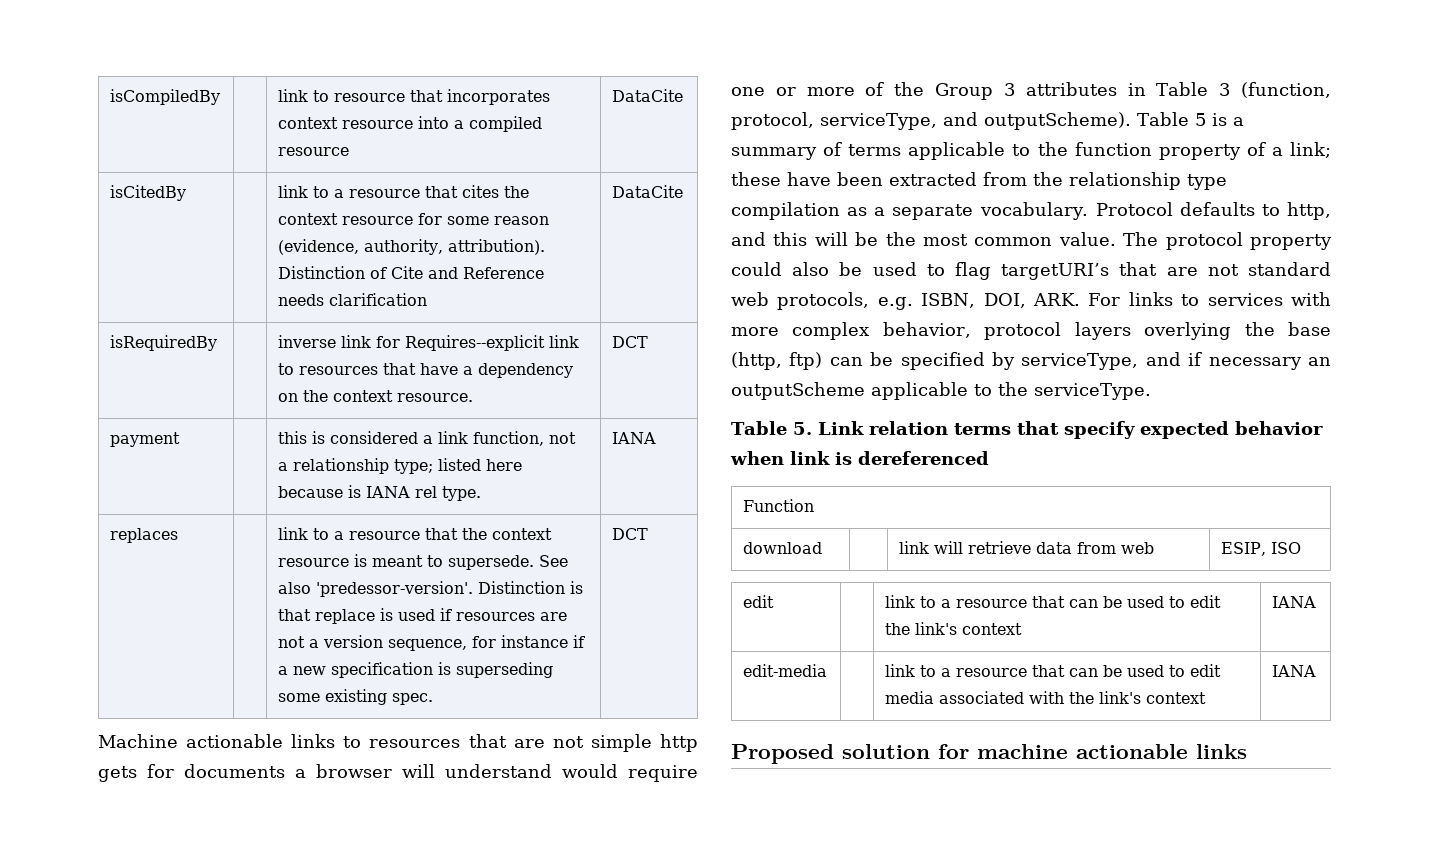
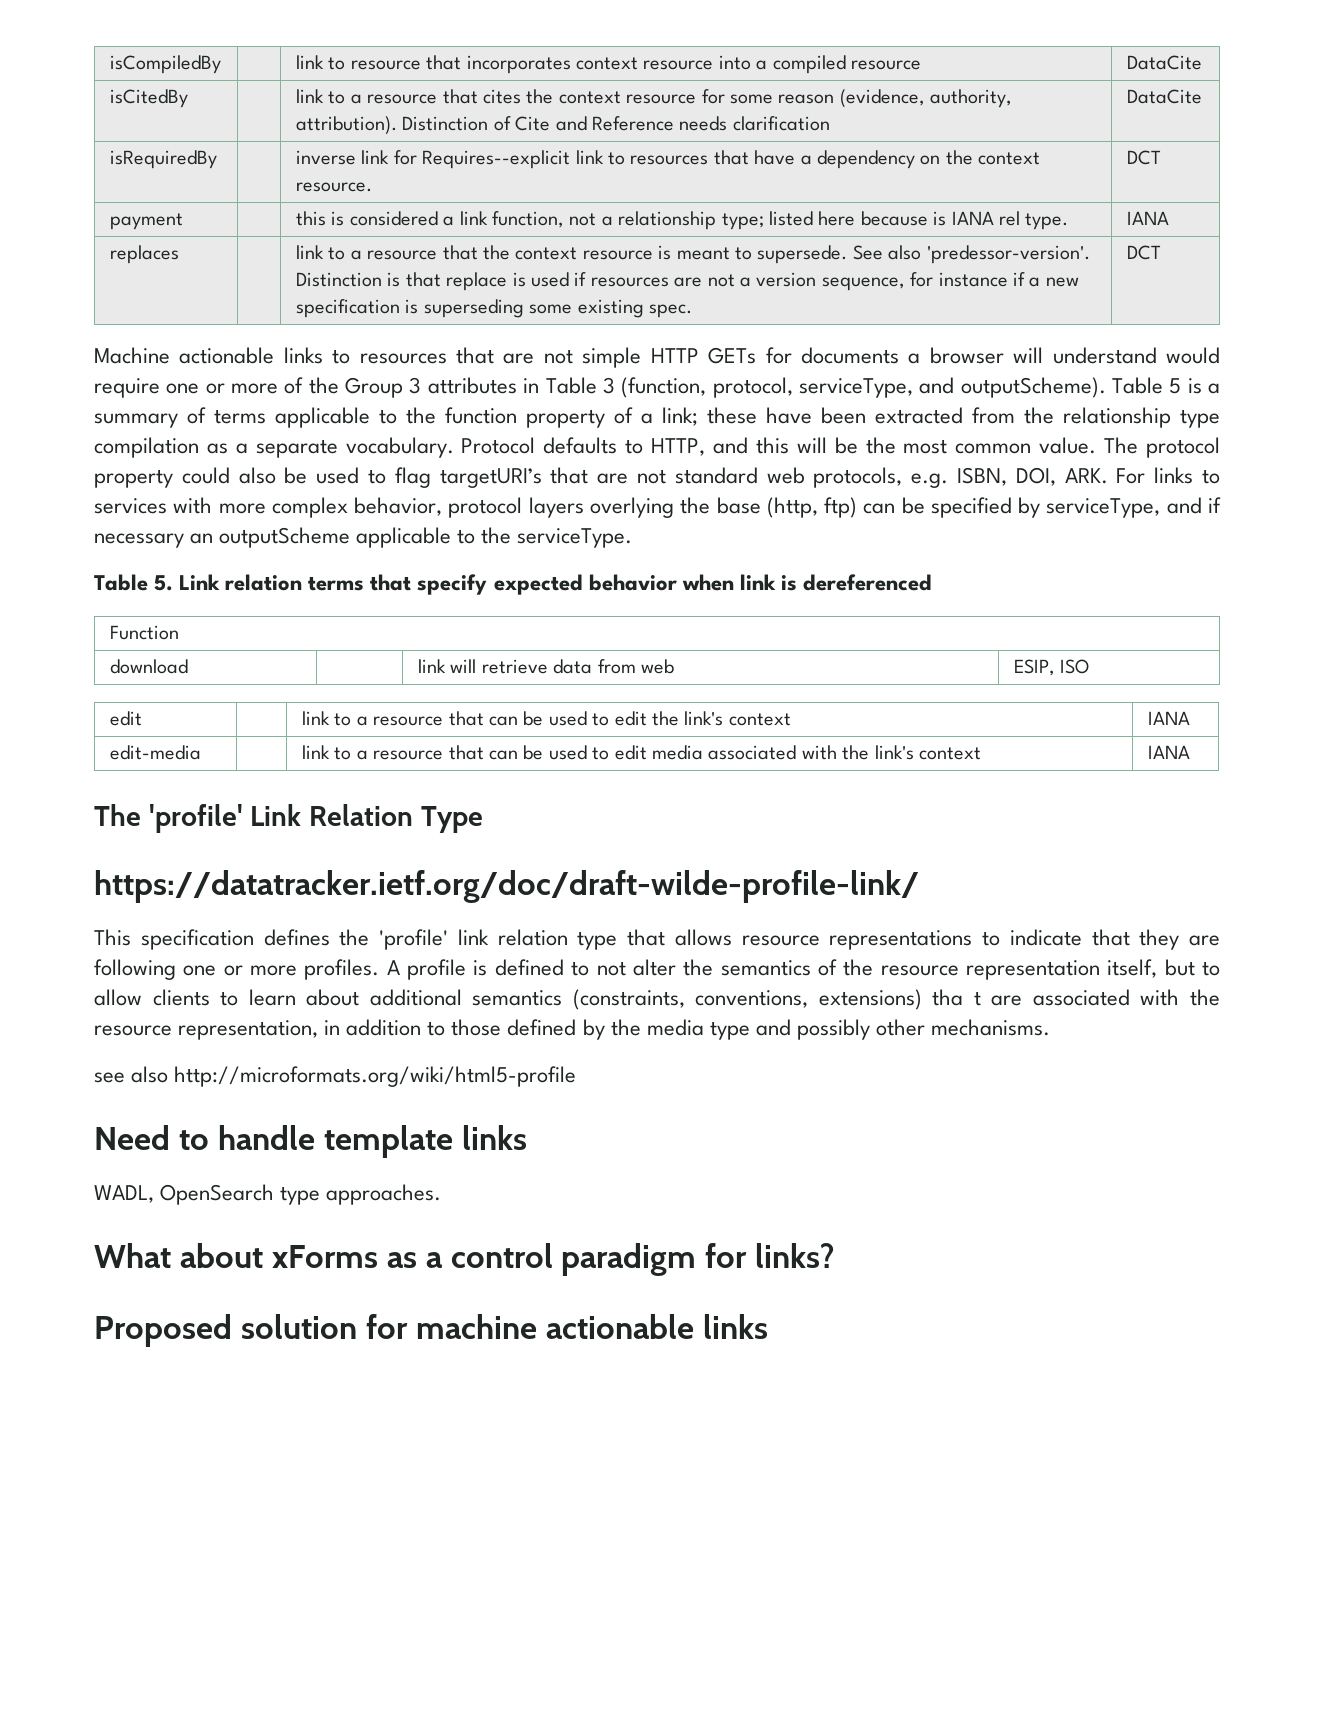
[659,734,698,752] [98,766,137,782] http gets -> [650,347,757,364] HTTP GETs
[1287,202,1331,220] http, -> [651,438,706,456] HTTP,
(1317, 671) none -> [94,804,483,833] [94,870,919,903] [94,929,1220,950] [94,959,1220,980] [94,989,1220,1010] [94,1019,1051,1040] [94,1066,577,1087] [94,1125,527,1158] [94,1184,442,1205] [94,1243,836,1276] // The 'profile' Link Relation Type // https://datatracker.ietf.org/doc/draft-wilde-profile-link/ // This specification defines the 'profile' link relation type that allows resource representations to indicate that they are following one or more profiles. A profile is defined to not alter the semantics of the resource representation itself, but to allow clients to learn about additional semantics (constraints, conventions, extensions) tha t are associated with the resource representation, in addition to those defined by the media type and possibly other mechanisms. // see also http://microformats.org/wiki/html5-profile // Need to handle template links // WADL, OpenSearch type approaches. // What about xForms as a control paradigm for links?

